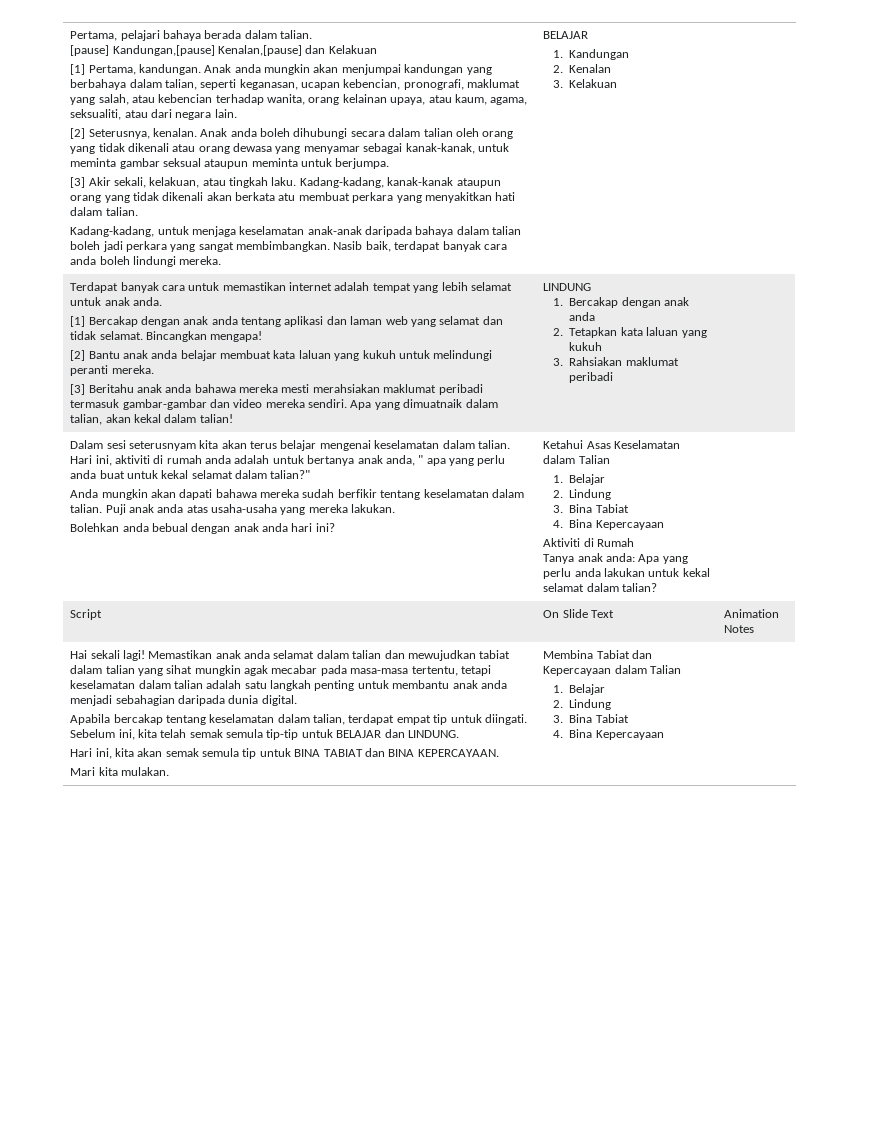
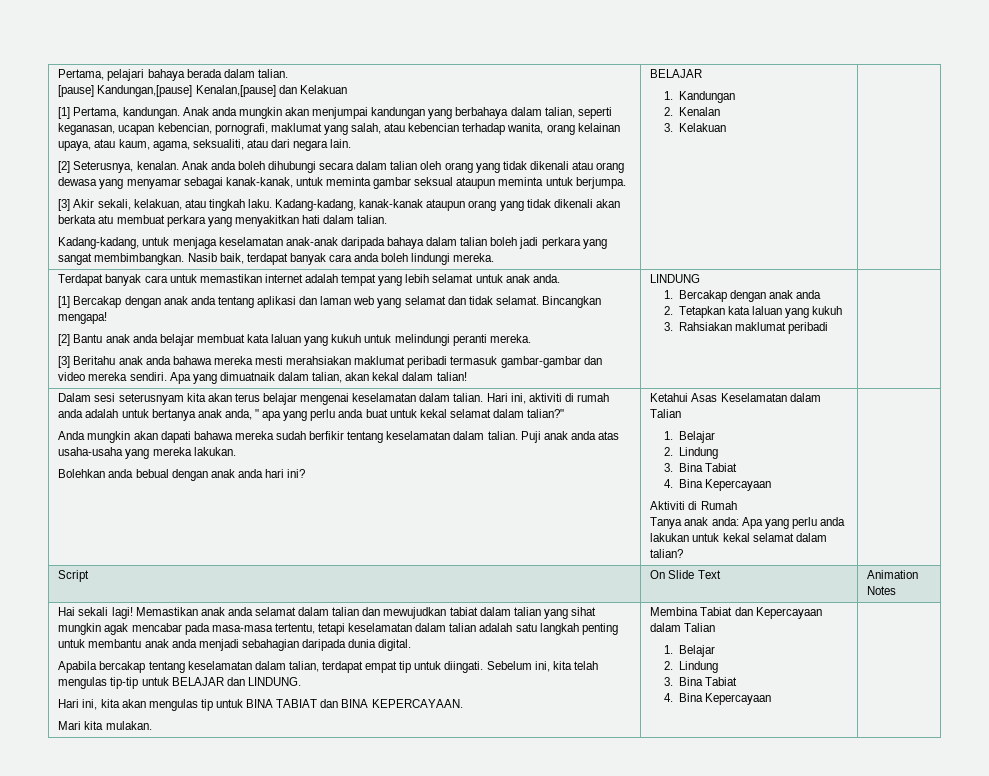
[403,79,464,90] pronografi, -> [214,123,268,135] pornografi,
[271,665,318,674] mecabar -> [131,623,182,632] mencabar
[189,729,264,738] semak semula -> [58,677,108,689] mengulas
[165,748,240,757] semak semula -> [148,699,198,711] mengulas

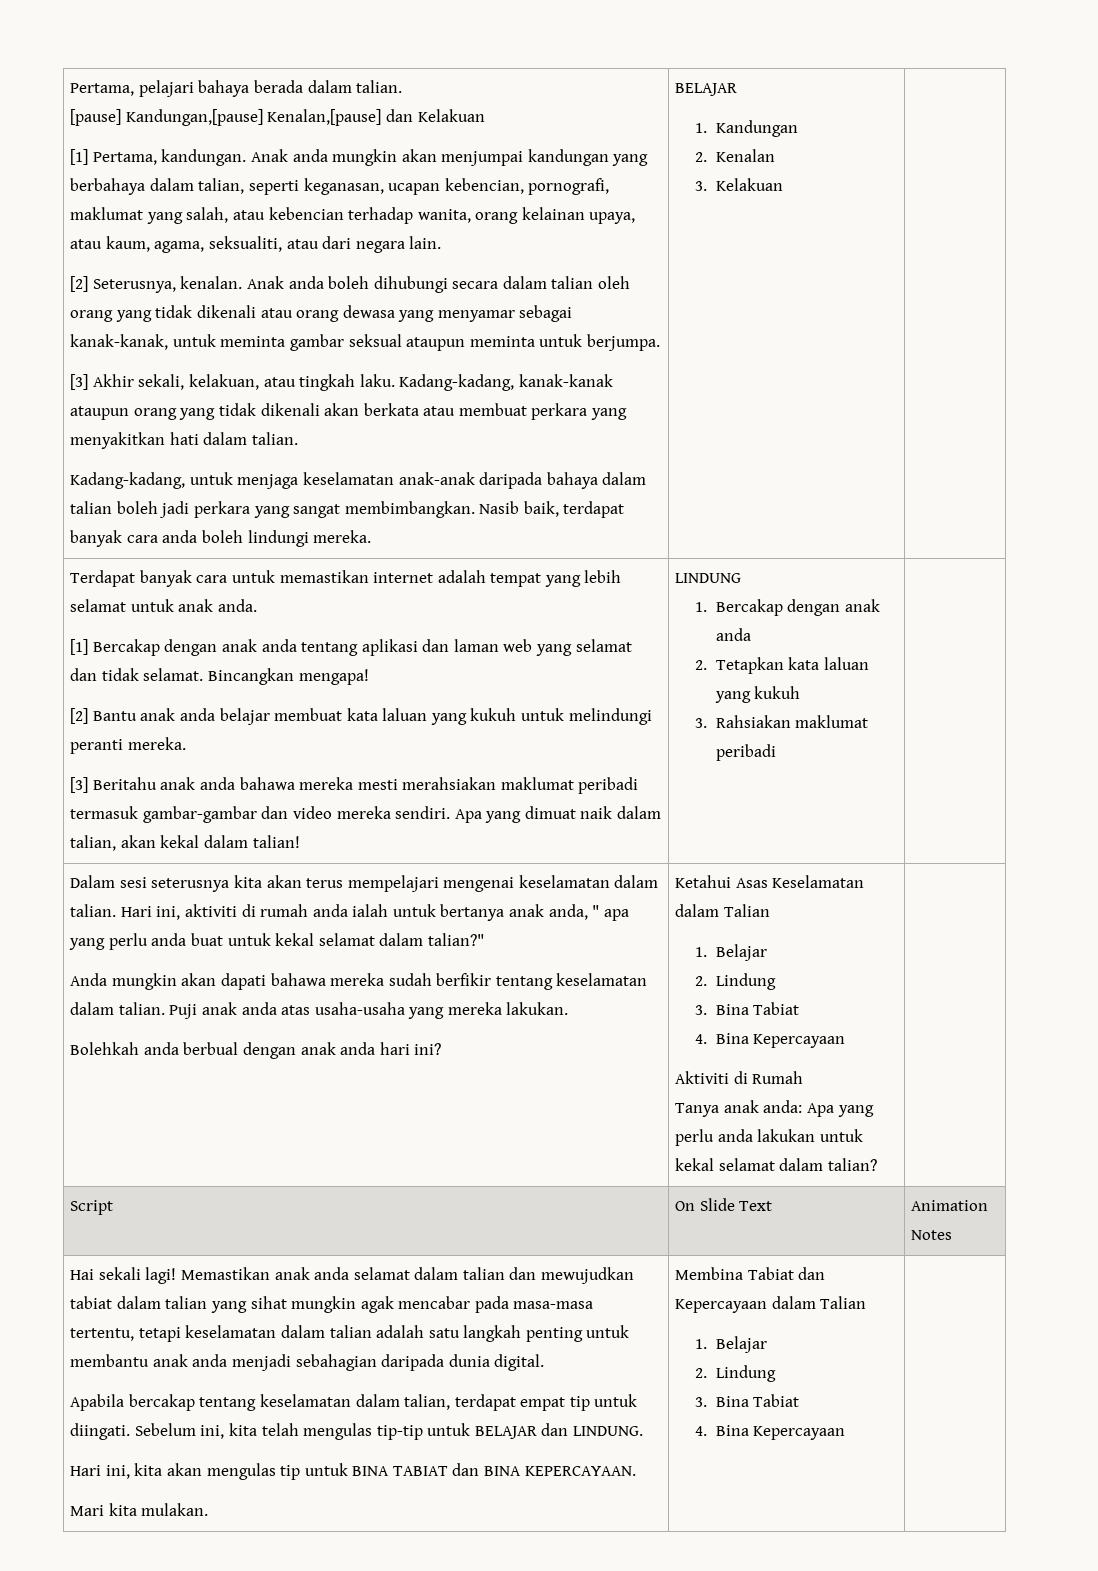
[73,199,95,208] Akir -> [92,374,134,387] Akhir
[98,215,114,224] atu -> [423,406,456,416] atau
[219,372,275,381] dimuatnaik -> [524,806,613,819] dimuat naik
[118,393,184,405] seterusnyam -> [151,878,230,892] seterusnya
[263,393,298,405] belajar -> [347,875,439,892] mempelajari
[85,409,119,418] adalah -> [352,904,389,917] ialah
[58,469,169,478] Bolehkan anda bebual -> [70,1042,239,1055] Bolehkah anda berbual

